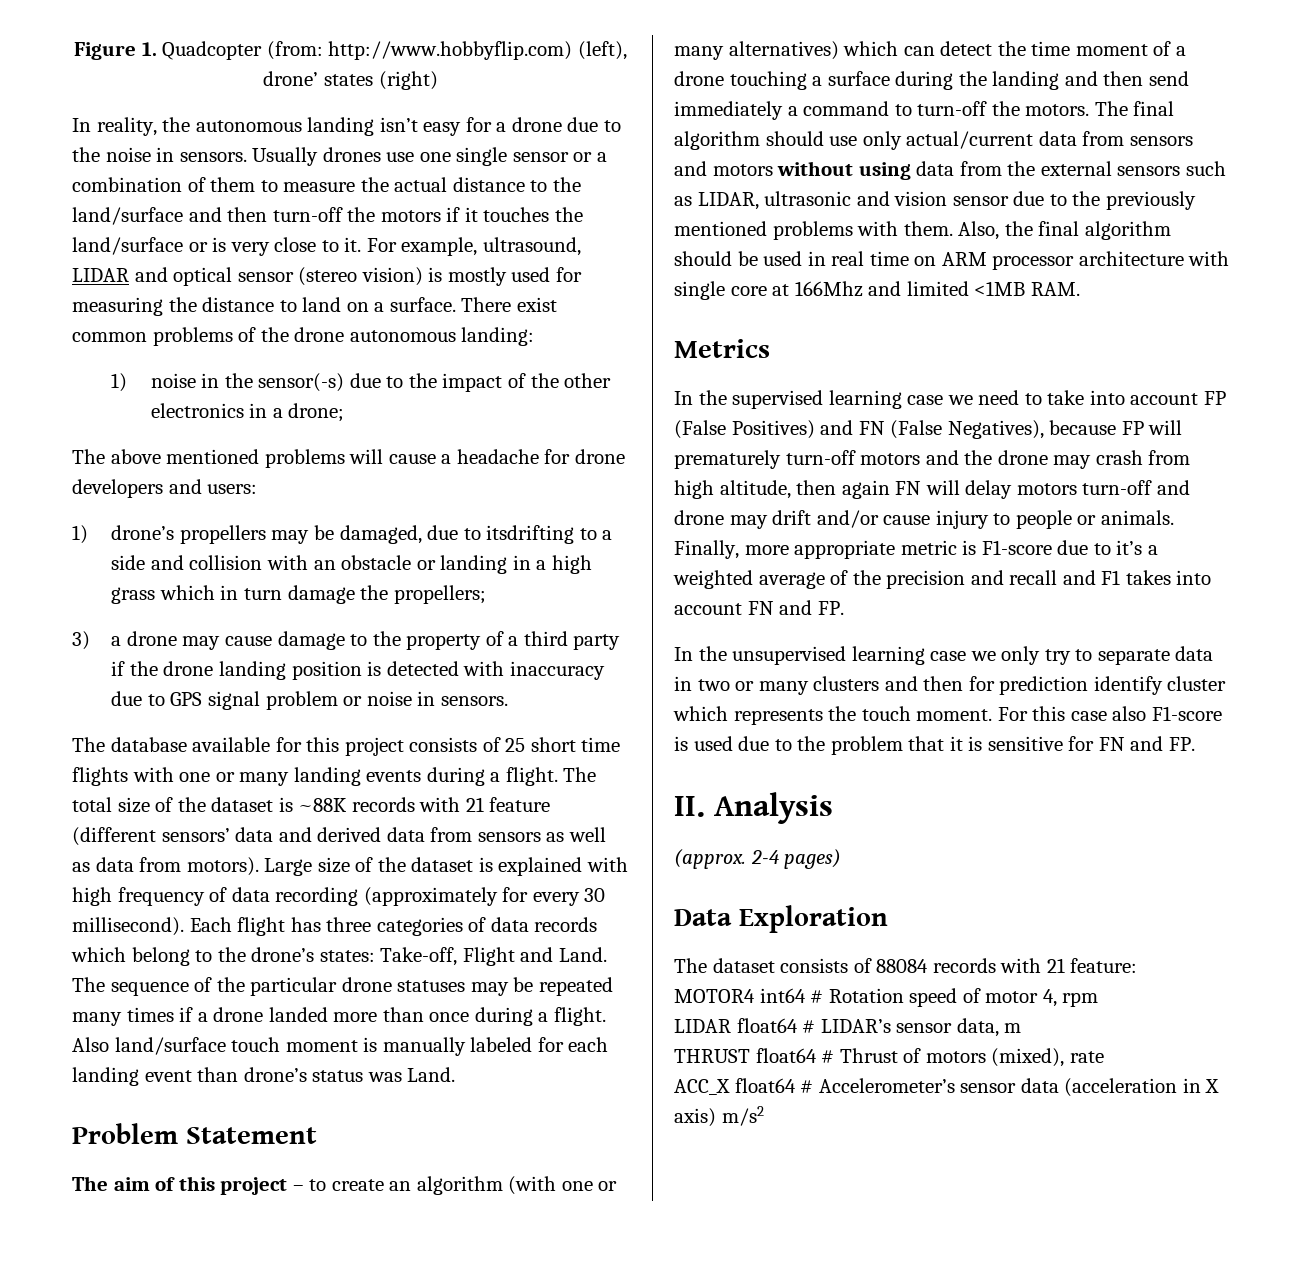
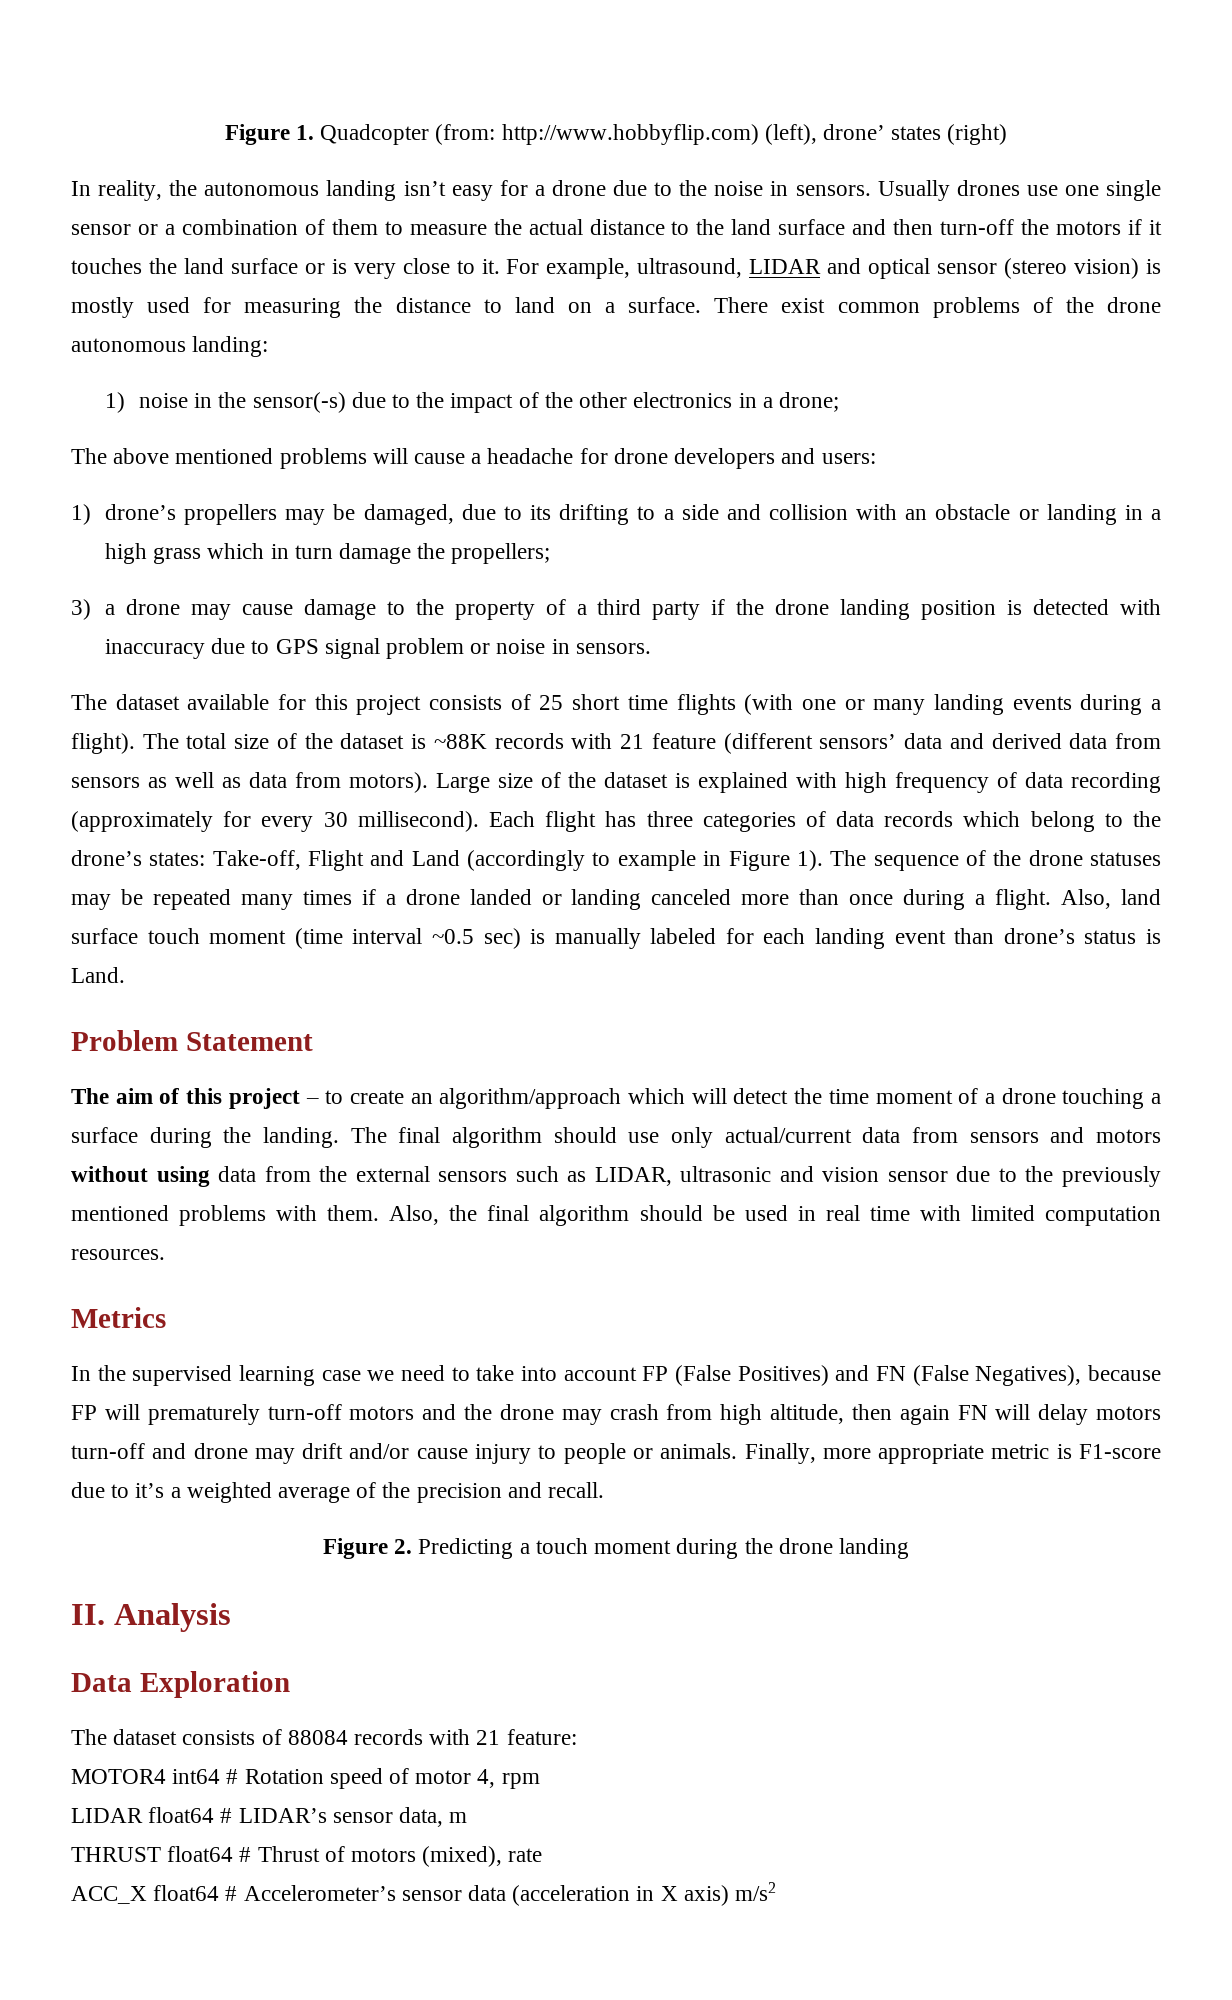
[72,207,183,225] land/surface -> [731,219,846,235] land surface
[72,237,183,255] land/surface -> [183,258,298,274] land surface
[486,525,575,544] itsdrifting -> [530,504,630,525] its drifting
[110,737,187,752] database -> [115,694,180,710] dataset
[132,767,174,782] with -> [744,694,794,715] (with
[505,767,558,786] flight. -> [71,733,135,754] flight).
[558,947,607,962] Land. -> [411,850,823,871] Land (accordingly to example in Figure 1).
[250,977,338,996] particular -> (1022, 858) none
(328, 1014) none -> [541,889,732,910] or landing canceled
[72,1037,358,1055] Also land/surface touch moment -> [1061,889,1161,909] [71,928,521,949] Also, land surface touch moment (time interval ~0.5 sec)
[367,1072,402,1082] was -> [1146,929,1161,944] is
[416,1176,618,1195] [674,41,935,60] algorithm (with one or many alternatives) which can -> [439,1088,727,1109] algorithm/approach which will
[992,71,1189,90] [674,101,1090,120] landing and then send immediately a command to turn-off the motors. -> [263,1127,339,1148] landing.
[914,251,1230,270] [674,281,1080,300] on ARM processor architecture with single core at 166Mhz and limited <1MB RAM. -> [919,1205,1161,1226] [71,1249,165,1260] with limited computation resources.
[1009,570,1212,585] [674,600,844,615] [674,646,1214,665] [674,676,1227,695] [673,706,1222,725] [674,736,1195,755] recall and F1 takes into account FN and FP. // In the unsupervised learning case we only try to separate data in two or many clusters and then for prediction identify cluster which represents the touch moment. For this case also F1-score is used due to the problem that it is sensitive for FN and FP. -> [548,1482,605,1498] [323,1538,909,1559] recall. // Figure 2. Predicting a touch moment during the drone landing
[674,849,842,869] // (approx. 2-4 pages) -> (231, 1617) none

